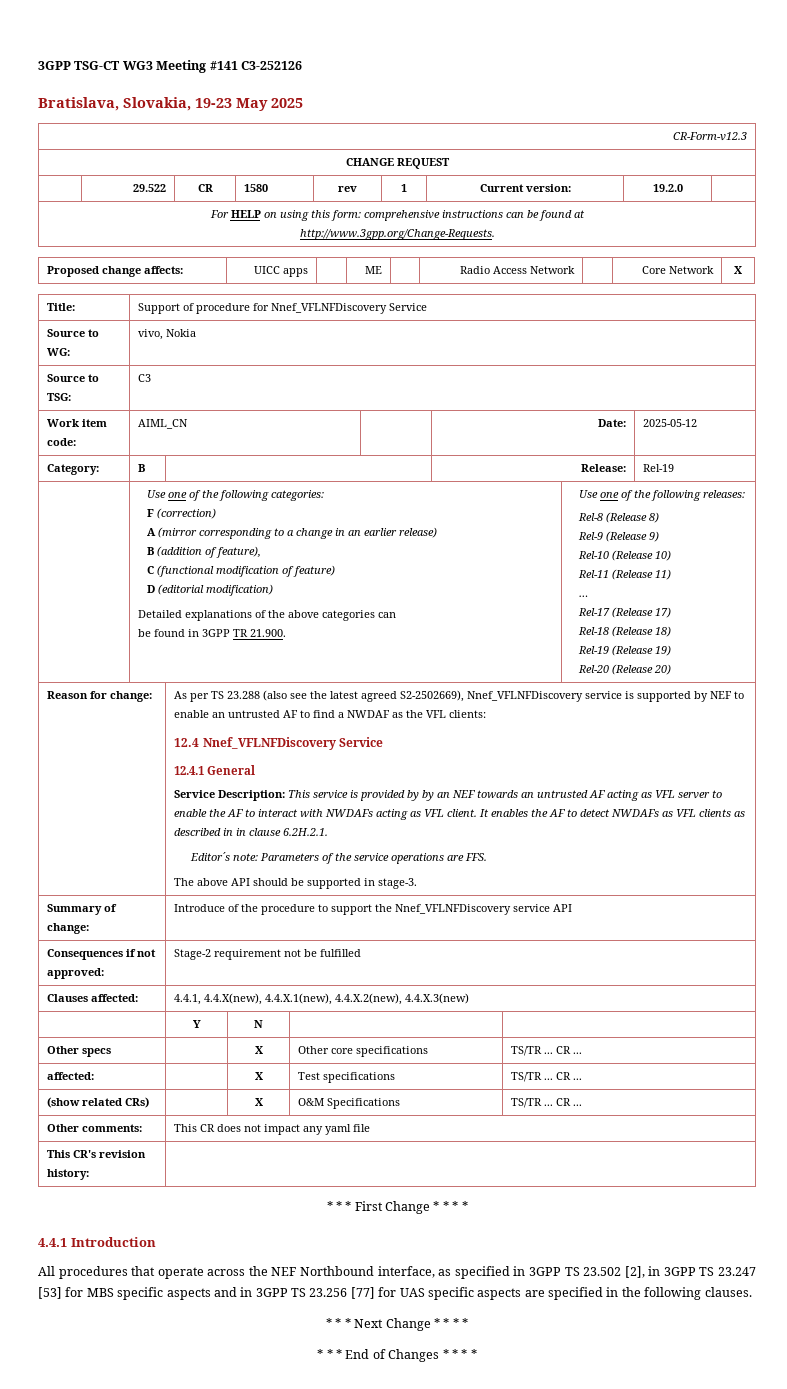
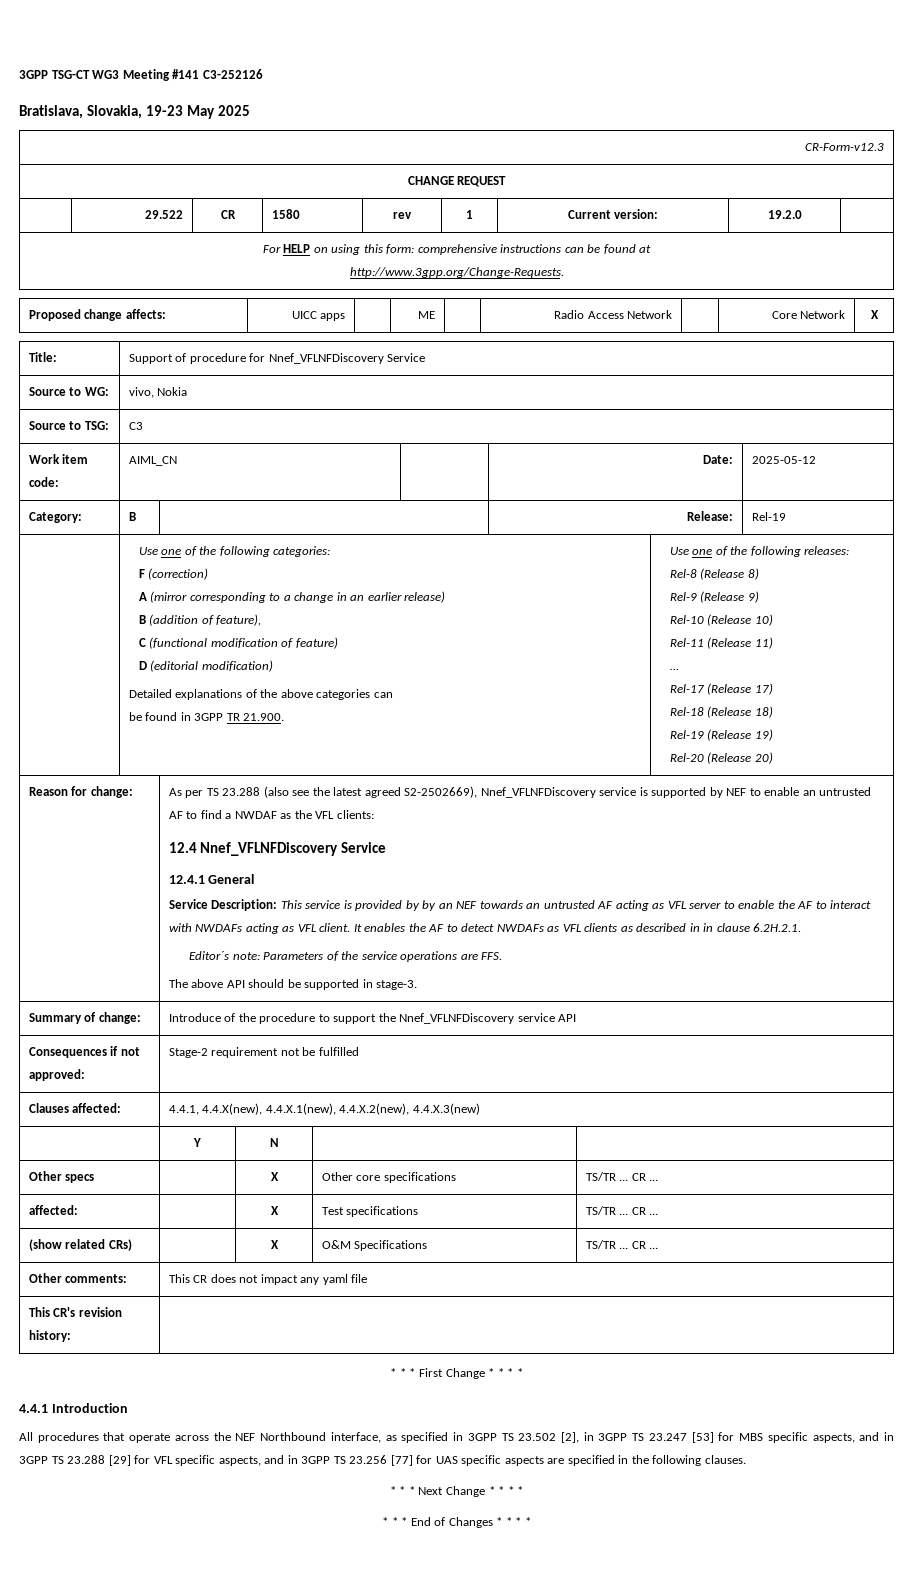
[166,1288,211,1300] aspects -> [812,1432,895,1443] [19,1455,261,1466] aspects, and in 3GPP TS 23.288 [29] for VFL specific aspects,

